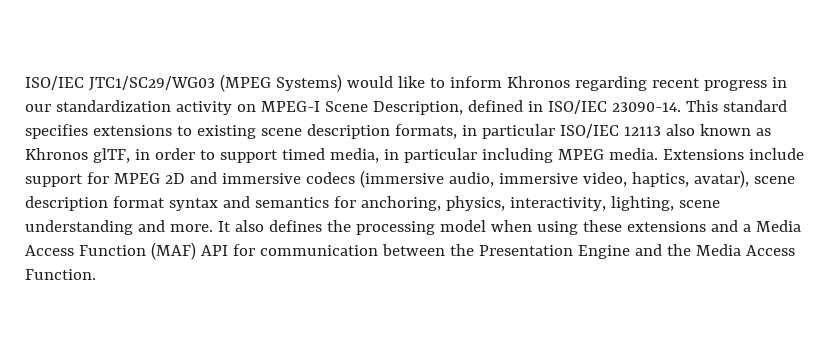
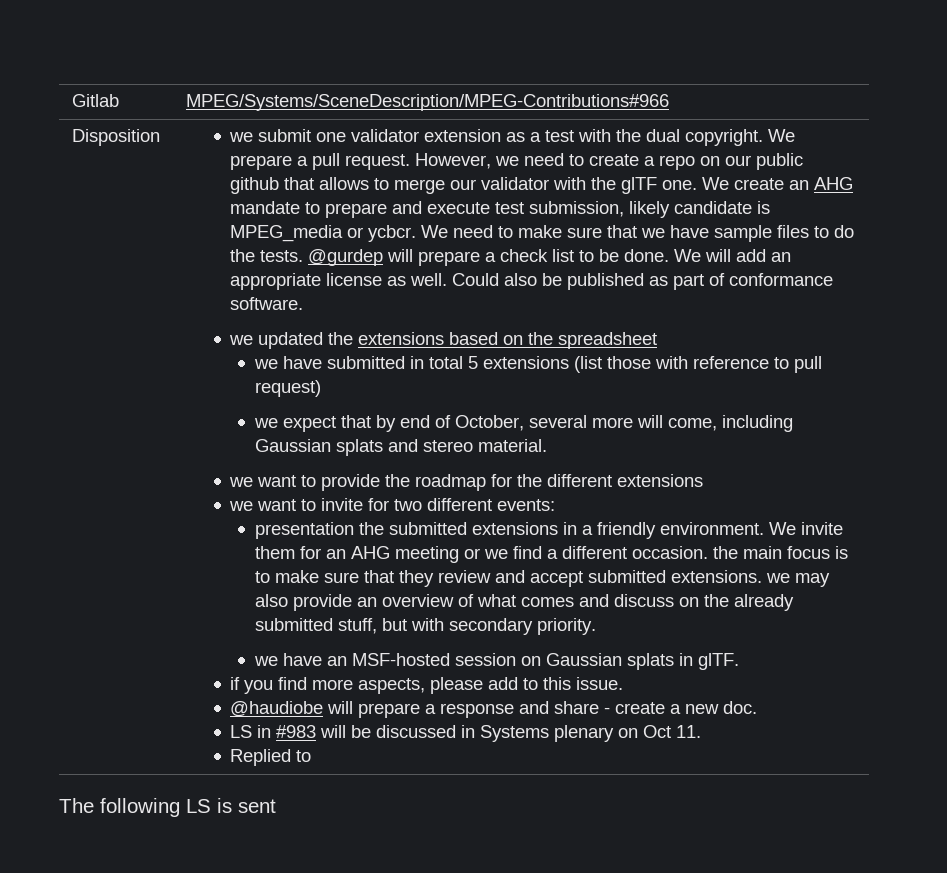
[25,74,787,92] [25,100,787,115] [25,124,771,139] [25,148,804,163] [25,170,795,188] [25,196,720,211] [25,220,801,235] [25,242,795,260] [25,269,96,280] ISO/IEC JTC1/SC29/WG03 (MPEG Systems) would like to inform Khronos regarding recent progress in our standardization activity on MPEG-I Scene Description, defined in ISO/IEC 23090-14. This standard specifies extensions to existing scene description formats, in particular ISO/IEC 12113 also known as Khronos glTF, in order to support timed media, in particular including MPEG media. Extensions include support for MPEG 2D and immersive codecs (immersive audio, immersive video, haptics, avatar), scene description format syntax and semantics for anchoring, physics, interactivity, lighting, scene understanding and more. It also defines the processing model when using these extensions and a Media Access Function (MAF) API for communication between the Presentation Engine and the Media Access Function. -> [71,94,119,107] [185,94,669,111] [71,129,160,146] [229,129,796,146] [230,153,804,170] [230,177,854,194] [230,201,771,218] [230,225,855,242] [230,249,792,266] [230,273,834,290] [230,297,304,310] [229,332,658,349] [253,356,822,373] [254,380,321,397] [253,415,793,432] [254,439,547,456] [229,474,704,491] [229,498,556,511] [254,522,843,539] [254,546,848,563] [254,570,830,587] [254,594,794,611] [254,618,596,635] [253,653,739,670] [230,677,624,694] [230,701,758,718] [230,725,702,742] [230,749,312,766] [59,798,276,817] Gitlab | MPEG/Systems/SceneDescription/MPEG-Contributions#966 // Disposition | we submit one validator extension as a test with the dual copyright. We prepare a pull request. However, we need to create a repo on our public github that allows to merge our validator with the glTF one. We create an AHG mandate to prepare and execute test submission, likely candidate is MPEG_media or ycbcr. We need to make sure that we have sample files to do the tests. @gurdep will prepare a check list to be done. We will add an appropriate license as well. Could also be published as part of conformance software. // we updated the extensions based on the spreadsheet // we have submitted in total 5 extensions (list those with reference to pull request) // we expect that by end of October, several more will come, including Gaussian splats and stereo material. // we want to provide the roadmap for the different extensions // we want to invite for two different events: // presentation the submitted extensions in a friendly environment. We invite them for an AHG meeting or we find a different occasion. the main focus is to make sure that they review and accept submitted extensions. we may also provide an overview of what comes and discuss on the already submitted stuff, but with secondary priority. // we have an MSF-hosted session on Gaussian splats in glTF. // if you find more aspects, please add to this issue. // @haudiobe will prepare a response and share - create a new doc. // LS in #983 will be discussed in Systems plenary on Oct 11. // Replied to // The following LS is sent

